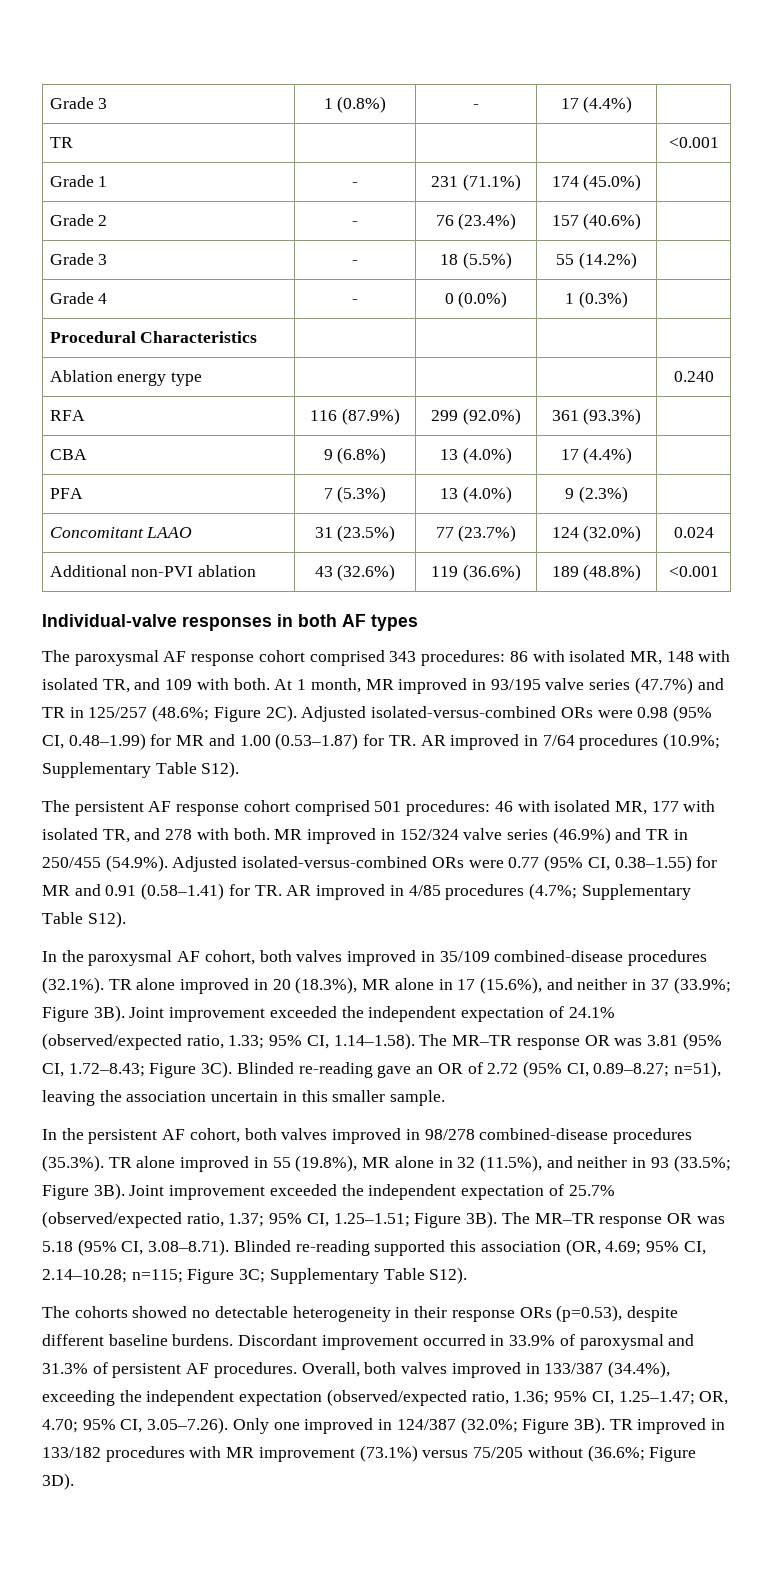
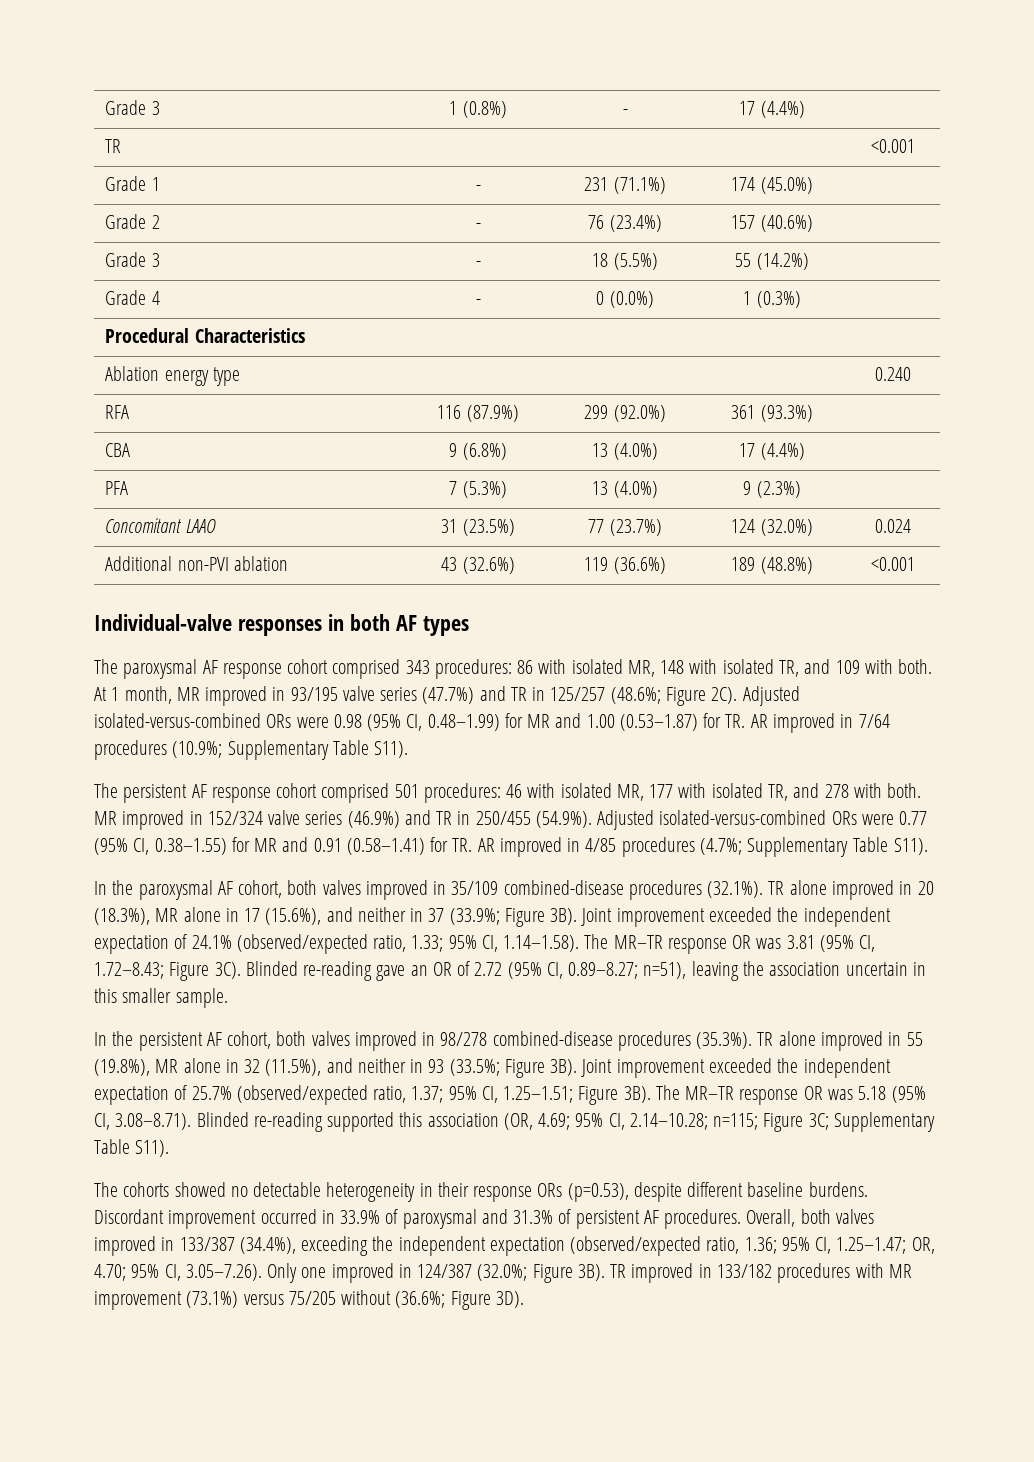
[201,761,240,778] S12). -> [374,741,409,758] S11).
[87,911,126,928] S12). -> [893,838,928,855] S11).
[429,1267,468,1284] S12). -> [135,1140,170,1157] S11).

